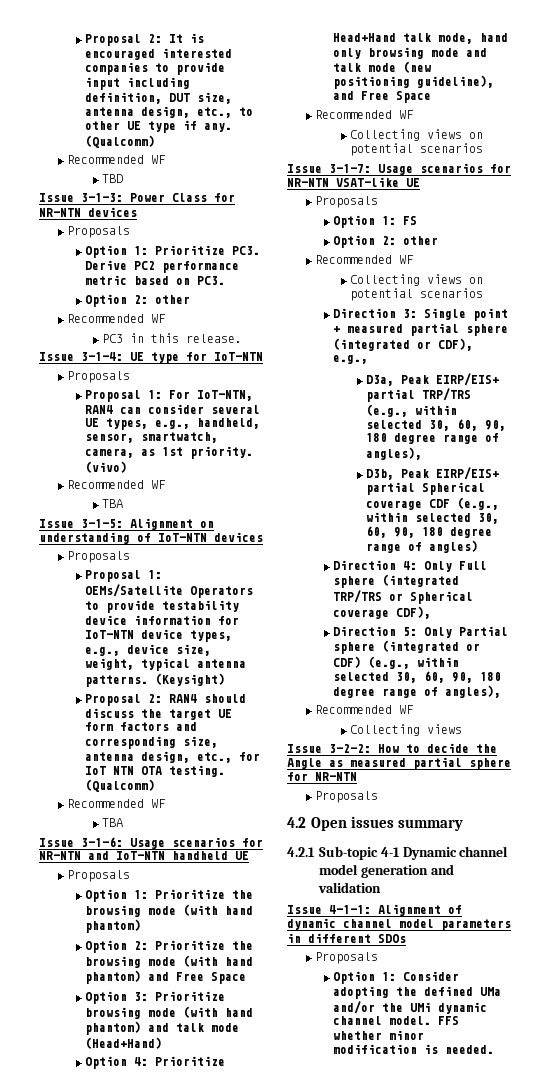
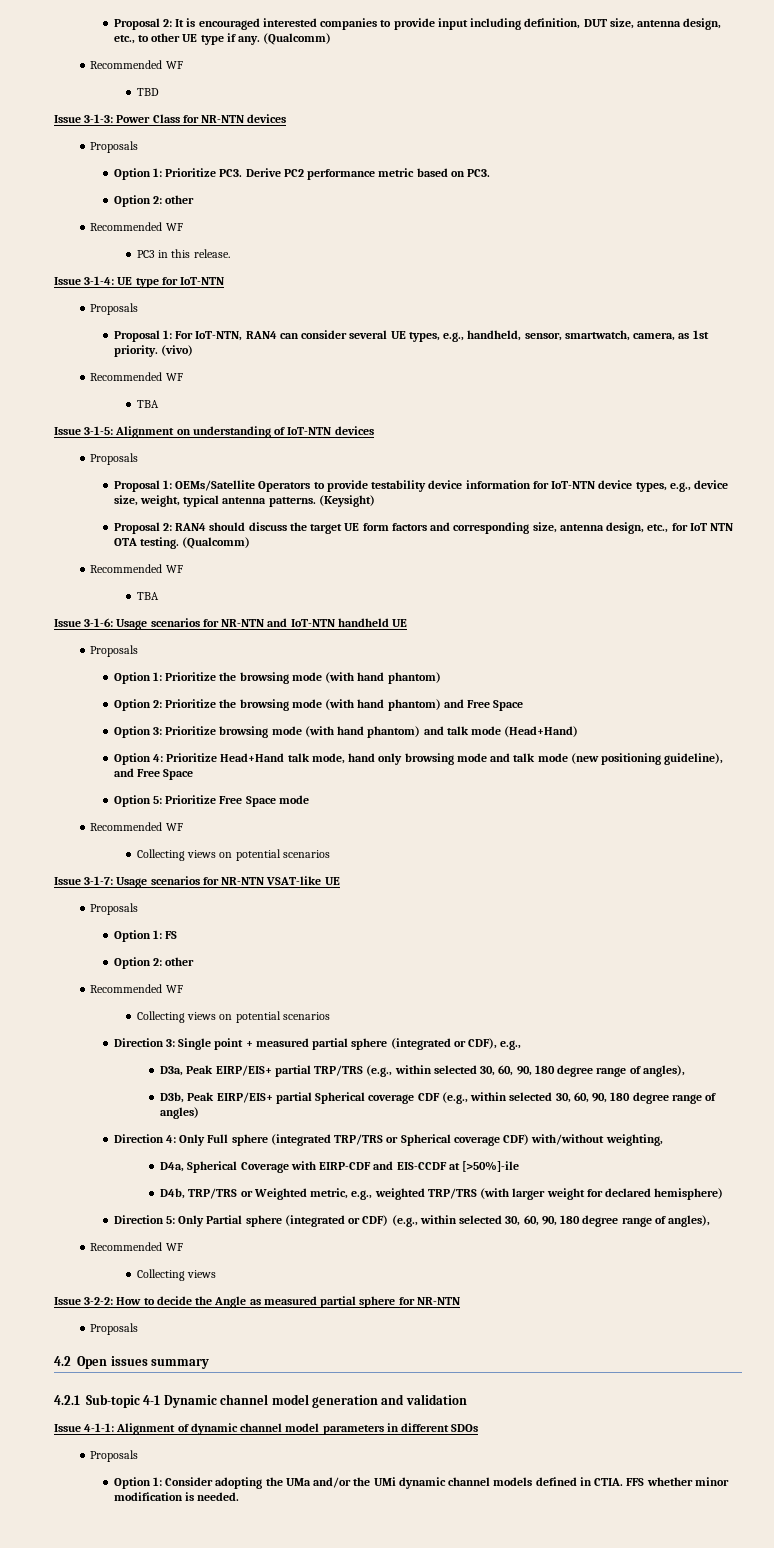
(431, 97) none -> [113,795,309,807] // Option 5: Prioritize Free Space mode
[395,606,431,619] CDF), -> [503,1134,663,1146] [160,1161,520,1173] [160,1188,724,1200] CDF) with/without weighting, // D4a, Spherical Coverage with EIRP-CDF and EIS-CCDF at [>50%]-ile // D4b, TRP/TRS or Weighted metric, e.g., weighted TRP/TRS (with larger weight for declared hemisphere)
[423,986,473,996] defined -> (283, 1481) none
[388,1016,431,1025] model. -> [493,1477,624,1486] models defined in CTIA.

